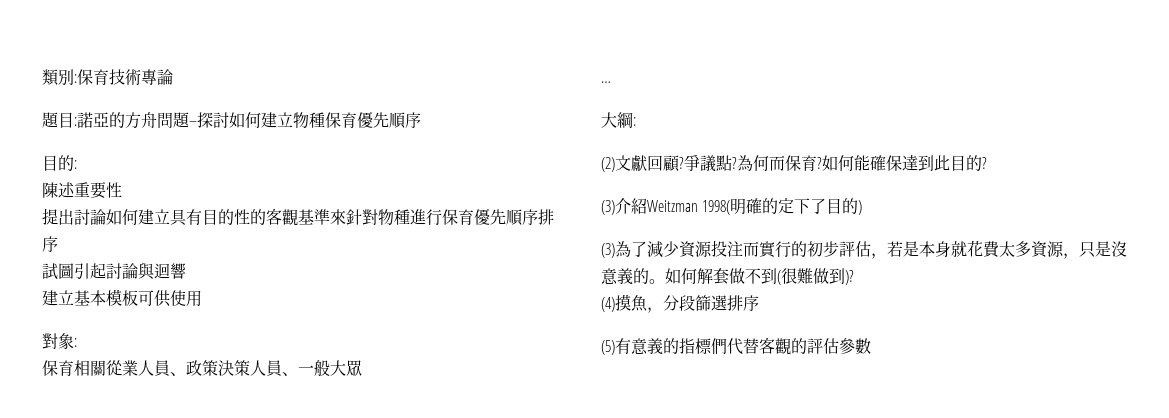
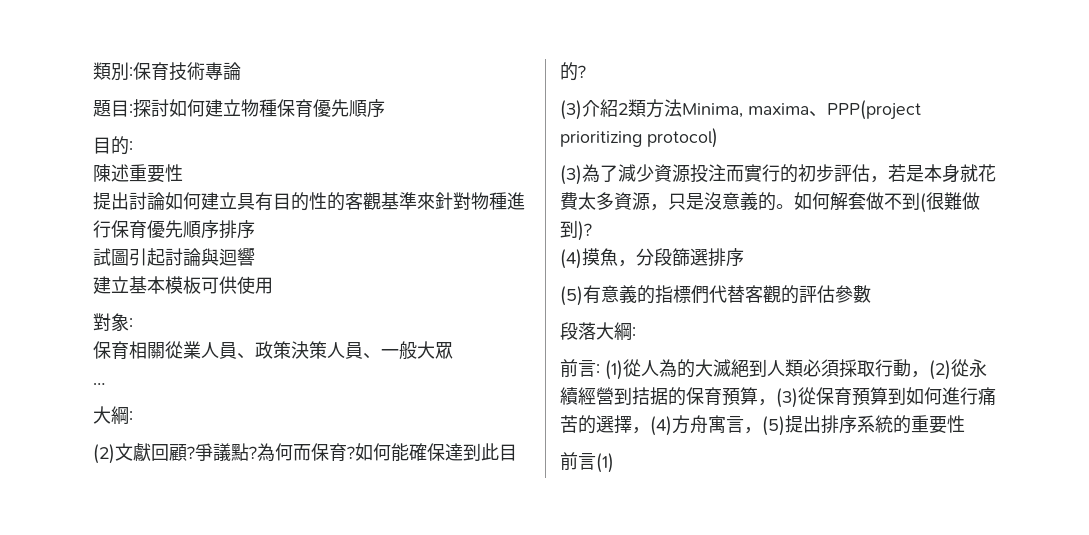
[77,112,197,129] 諾亞的方舟問題– -> (133, 109) none
[647,198,863,215] Weitzman 1998(明確的定下了目的) -> [618,99,921,120] [560,128,718,148] 2類方法Minima, maxima、PPP(project prioritizing protocol)
(871, 346) none -> [560,322,636,340] [560,359,987,380] [560,387,996,408] [560,415,965,436] [560,452,614,473] // 段落大綱: // 前言: (1)從人為的大滅絕到人類必須採取行動，(2)從永續經營到拮据的保育預算，(3)從保育預算到如何進行痛苦的選擇，(4)方舟寓言，(5)提出排序系統的重要性 // 前言(1)

